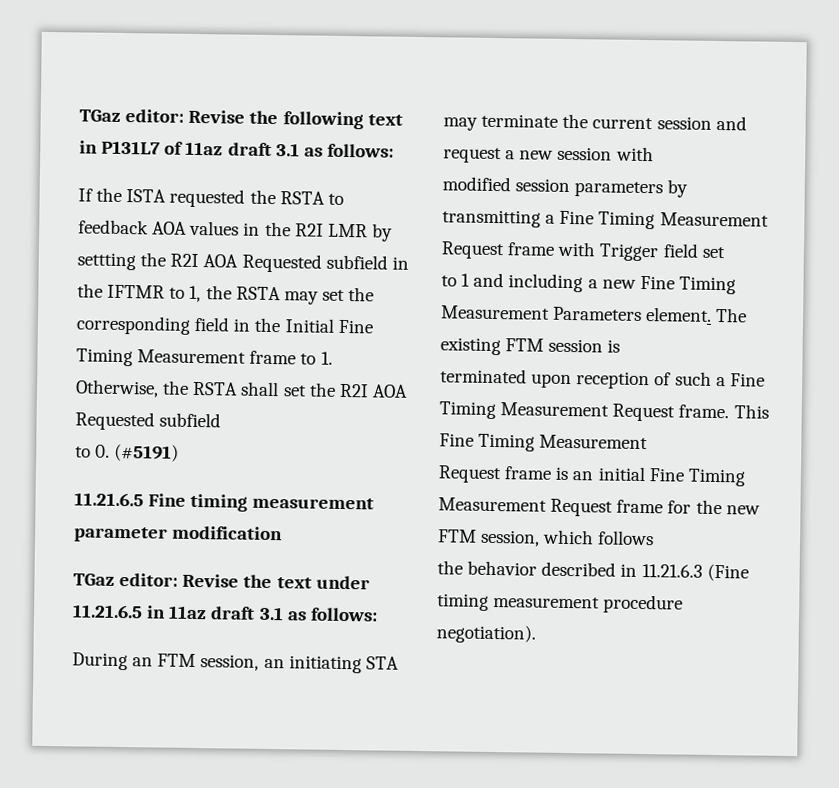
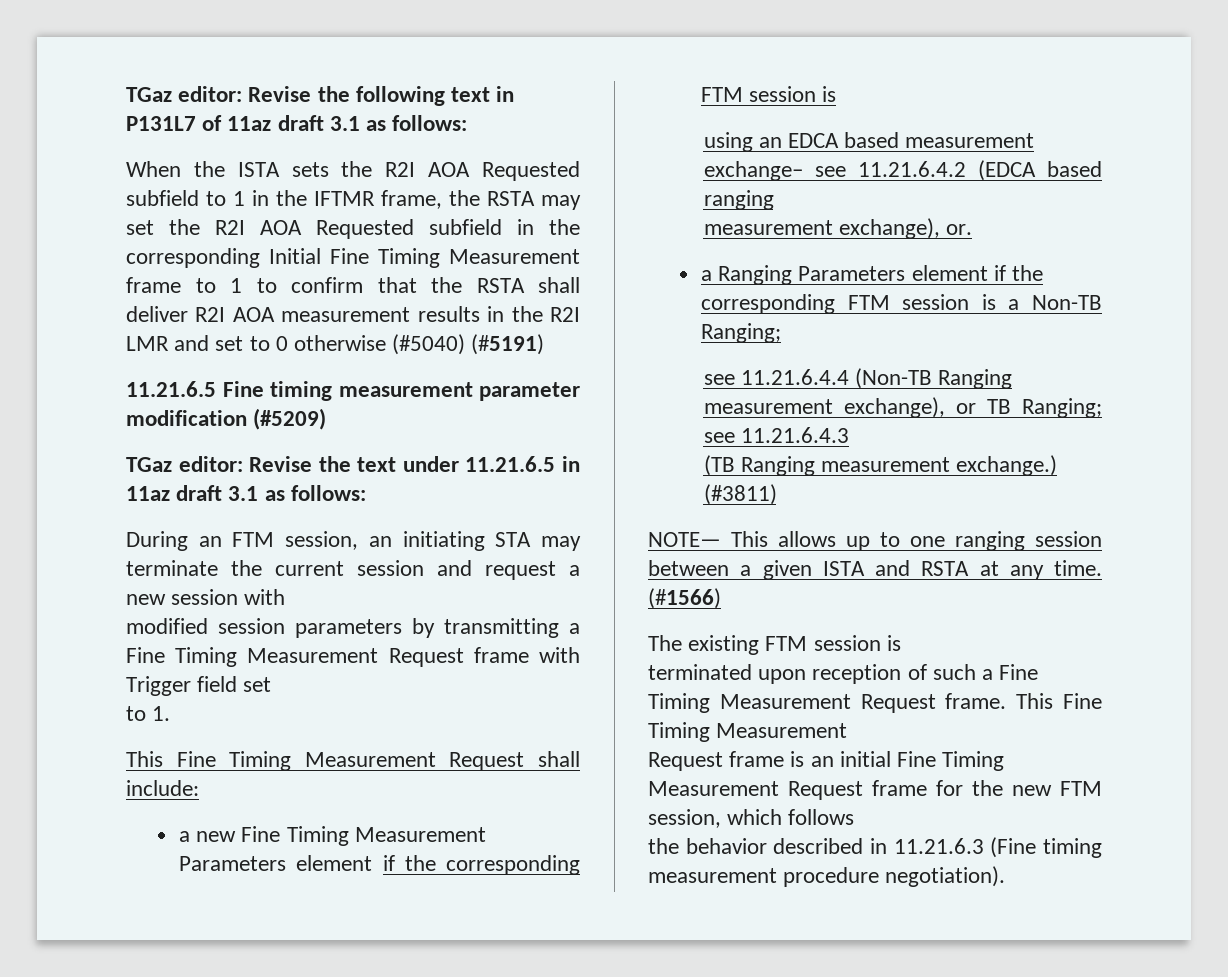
[78,188,93,202] If -> [126,161,181,177] When
[169,188,344,208] [78,219,393,242] [77,252,136,271] requested the RSTA to feedback AOA values in the R2I LMR by settting -> [291,161,580,181] [126,190,581,210] [126,220,154,235] sets the R2I AOA Requested subfield to 1 in the IFTMR frame, the RSTA may set
[107,284,375,305] [76,315,282,335] IFTMR to 1, the RSTA may set the corresponding field in the -> [126,248,260,268] corresponding
[320,351,333,365] [75,379,408,398] [75,411,222,431] [75,444,111,458] 1. Otherwise, the RSTA shall set the R2I AOA Requested subfield // to 0. -> [230,277,580,293] [126,306,580,322] [126,334,466,355] 1 to confirm that the RSTA shall deliver R2I AOA measurement results in the R2I LMR and set to 0 otherwise (#5040)
(284, 533) none -> [253,408,327,430] (#5209)
[461,272,584,293] 1 and including -> [152,706,171,721] [126,751,580,771] [126,780,199,796] 1. // This Fine Timing Measurement Request shall include: //
[646,307,713,322] element. -> [296,855,580,875] [701,86,837,102] [703,132,1035,152] [703,160,1102,181] [703,190,774,210] [703,218,972,239] [701,265,1044,285] [701,294,1102,314] [701,323,782,343] [703,368,1013,389] [703,397,1102,418] [703,427,849,443] [703,455,1058,476] [703,484,777,505] [648,531,1102,551] [648,560,1102,580] [648,588,721,609] element if the corresponding FTM session is // using an EDCA based measurement exchange– see 11.21.6.4.2 (EDCA based ranging // measurement exchange), or. // a Ranging Parameters element if the corresponding FTM session is a Non-TB Ranging; // see 11.21.6.4.4 (Non-TB Ranging measurement exchange), or TB Ranging; see 11.21.6.4.3 // (TB Ranging measurement exchange.) (#3811) // NOTE— This allows up to one ranging session between a given ISTA and RSTA at any time. (#1566) //

